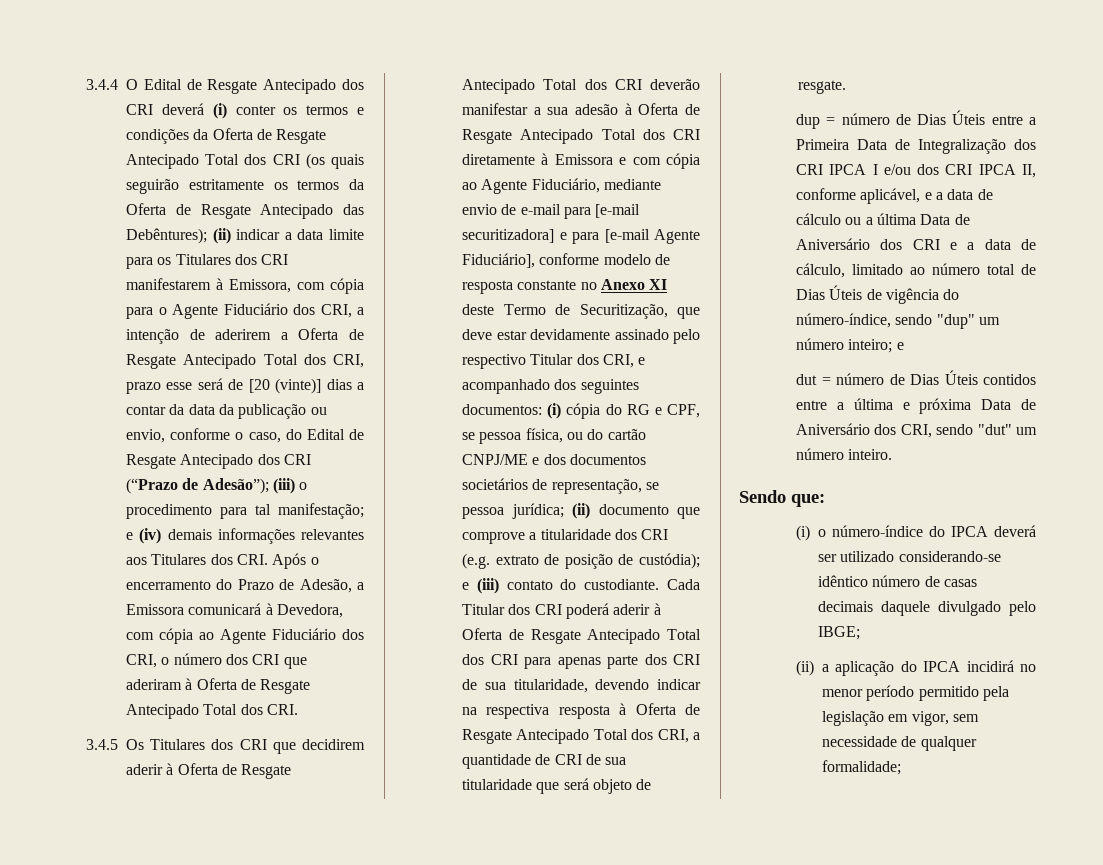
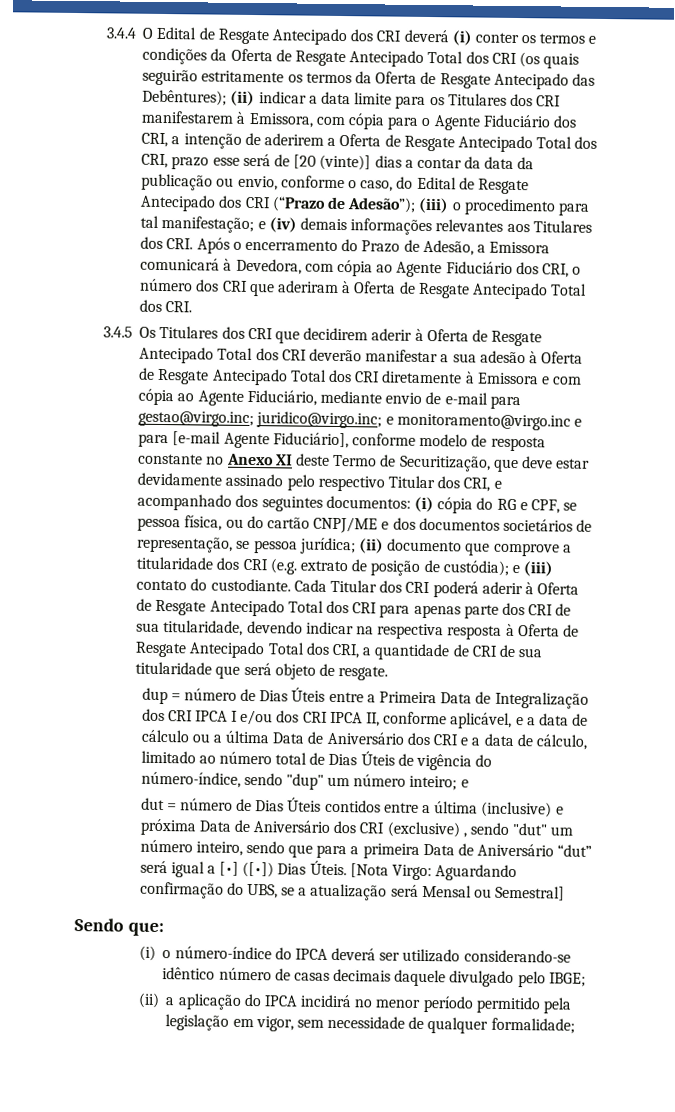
[595,204,641,218] [462,229,555,243] [e-mail securitizadora] -> [138,410,571,431] gestao@virgo.inc; juridico@virgo.inc; e monitoramento@virgo.inc
(893, 404) none -> [481,801,553,818] (inclusive)
[900,424,932,438] CRI, -> [359,821,467,838] CRI (exclusive) ,
[848,449,893,460] inteiro. -> [195,840,593,859] [139,860,518,882] [139,881,566,901] inteiro, sendo que para a primeira Data de Aniversário “dut” será igual a [•] ([•]) Dias Úteis. [Nota Virgo: Aguardando confirmação do UBS, se a atualização será Mensal ou Semestral]

